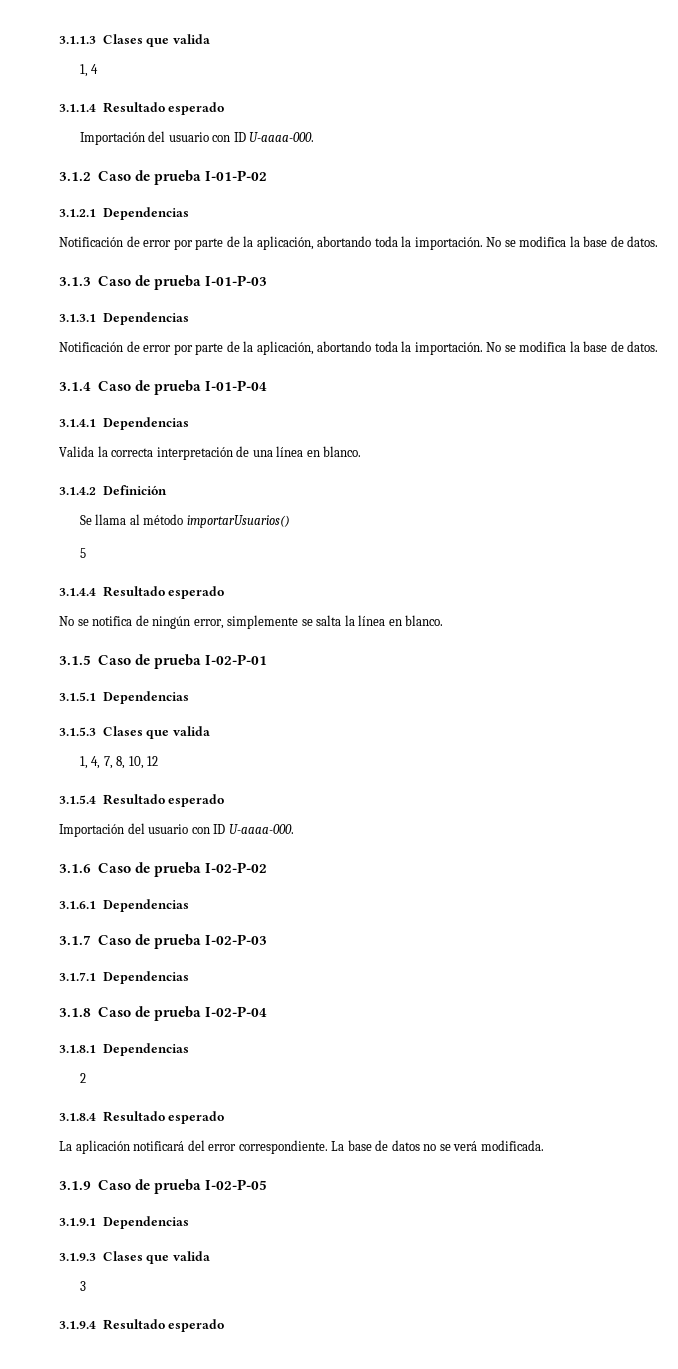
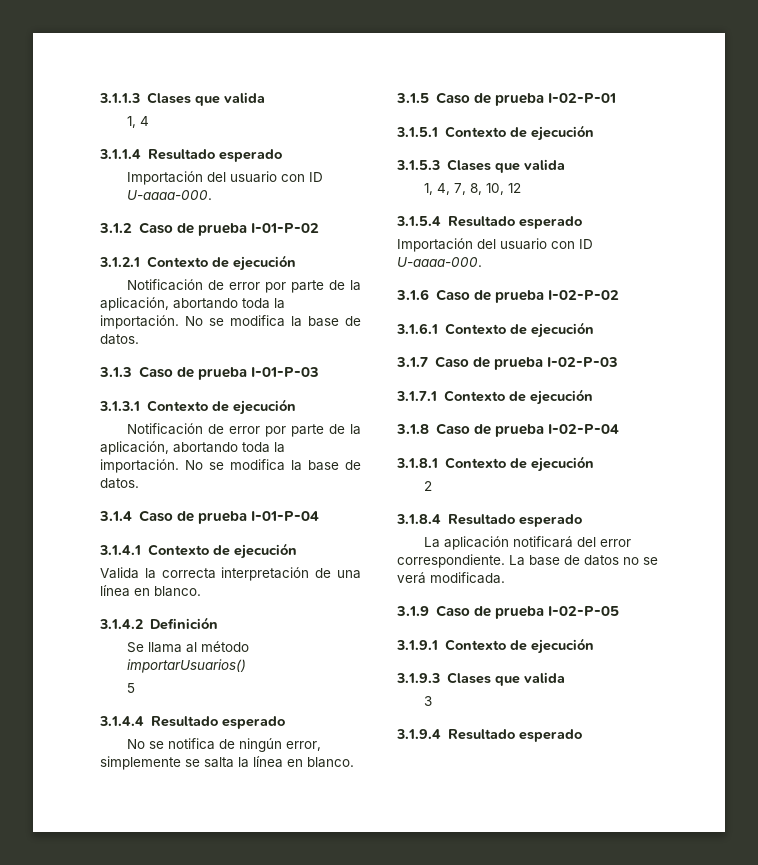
[102,207,189,220] Dependencias -> [146,255,296,271] Contexto de ejecución
[102,312,189,325] Dependencias -> [146,399,296,415] Contexto de ejecución
[102,417,189,430] Dependencias -> [147,543,297,559] Contexto de ejecución
[102,691,189,704] Dependencias -> [444,125,594,141] Contexto de ejecución
[102,899,189,912] Dependencias -> [444,322,594,338] Contexto de ejecución
[102,971,189,984] Dependencias -> [443,389,593,405] Contexto de ejecución
[102,1043,189,1056] Dependencias -> [444,456,594,472] Contexto de ejecución
[102,1216,189,1229] Dependencias -> [444,638,594,654] Contexto de ejecución

